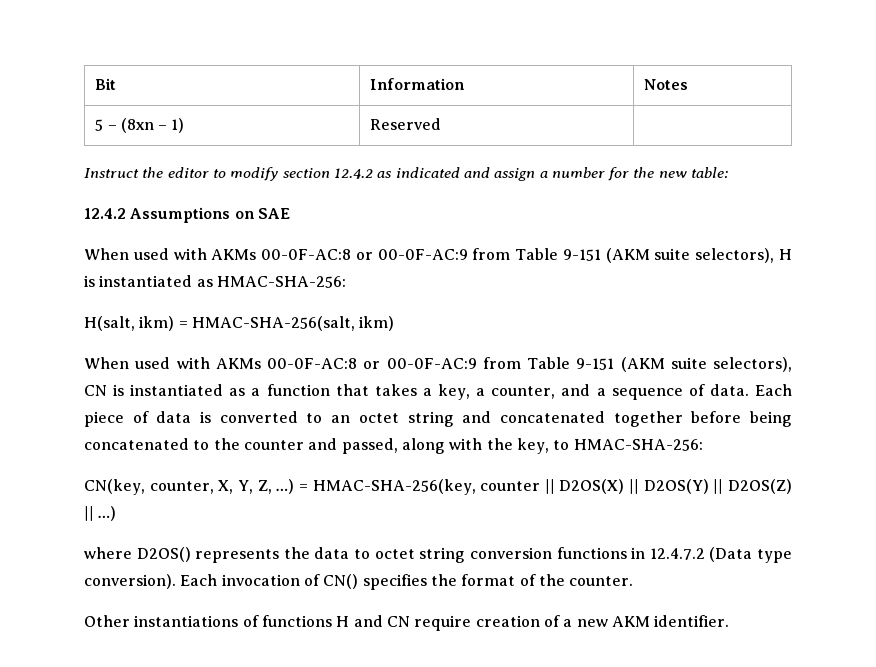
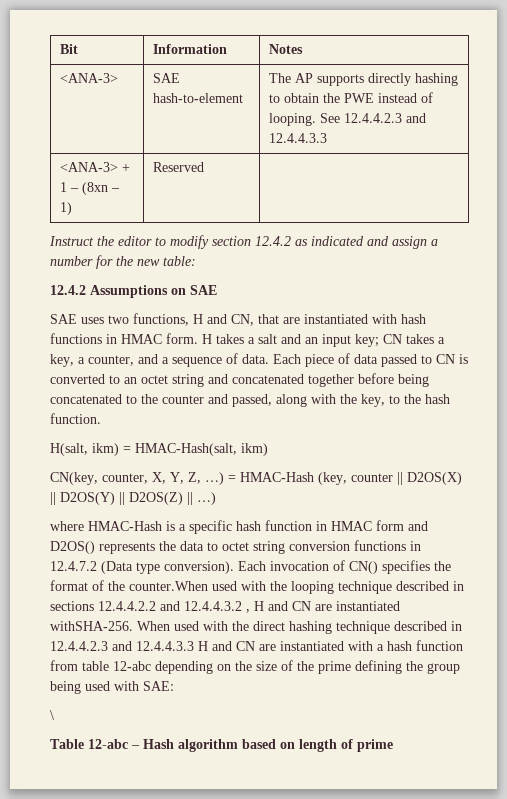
[95,119,104,131] 5 -> [59,73,118,83] [152,73,180,83] [152,93,243,103] [268,73,458,86] [268,92,433,103] [268,113,426,126] [268,133,327,143] [59,162,130,172] [59,182,67,192] <ANA-3> | SAE hash-to-element | The AP supports directly hashing to obtain the PWE instead of looping. See 12.4.4.2.3 and 12.4.4.3.3 // <ANA-3> + 1
[84,248,793,263] [84,275,346,288] [84,316,395,331] [84,357,793,372] [84,384,369,396] When used with AKMs 00-0F-AC:8 or 00-0F-AC:9 from Table 9-151 (AKM suite selectors), H is instantiated as HMAC-SHA-256: // H(salt, ikm) = HMAC-SHA-256(salt, ikm) // When used with AKMs 00-0F-AC:8 or 00-0F-AC:9 from Table 9-151 (AKM suite selectors), CN is instantiated as a function that -> [50,313,426,326] [50,333,402,347] SAE uses two functions, H and CN, that are instantiated with hash functions in HMAC form. H takes a salt and an input key; CN
(192, 417) none -> [381,354,455,367] passed to CN
[573,439,703,451] HMAC-SHA-256: -> [404,394,450,404] [50,413,101,424] [50,443,268,456] the hash function. // H(salt, ikm) = HMAC-Hash(salt, ikm)
[312,479,476,495] HMAC-SHA-256(key, -> [240,472,347,485] HMAC-Hash (key,
(132, 553) none -> [88,520,428,534] HMAC-Hash is a specific hash function in HMAC form and
[569,576,634,586] [84,615,730,631] counter. // Other instantiations of functions H and CN require creation of a new AKM identifier. -> [129,581,464,594] [50,601,400,613] [50,621,462,634] [50,640,463,651] [50,660,460,674] [50,681,174,694] [50,710,54,720] [50,739,393,752] counter.When used with the looping technique described in sections 12.4.4.2.2 and 12.4.4.3.2 , H and CN are instantiated withSHA-256. When used with the direct hashing technique described in 12.4.4.2.3 and 12.4.4.3.3 H and CN are instantiated with a hash function from table 12-abc depending on the size of the prime defining the group being used with SAE: // \ // Table 12-abc – Hash algorithm based on length of prime

